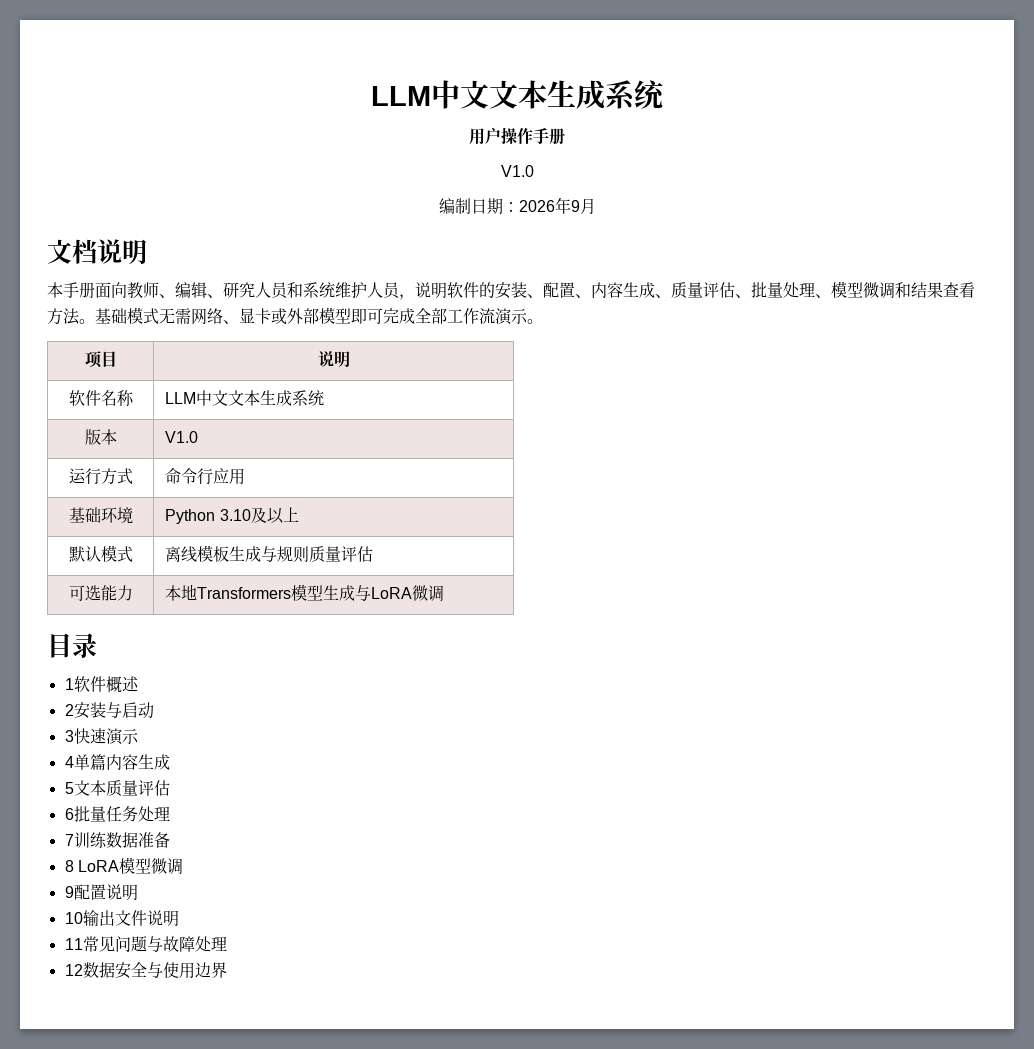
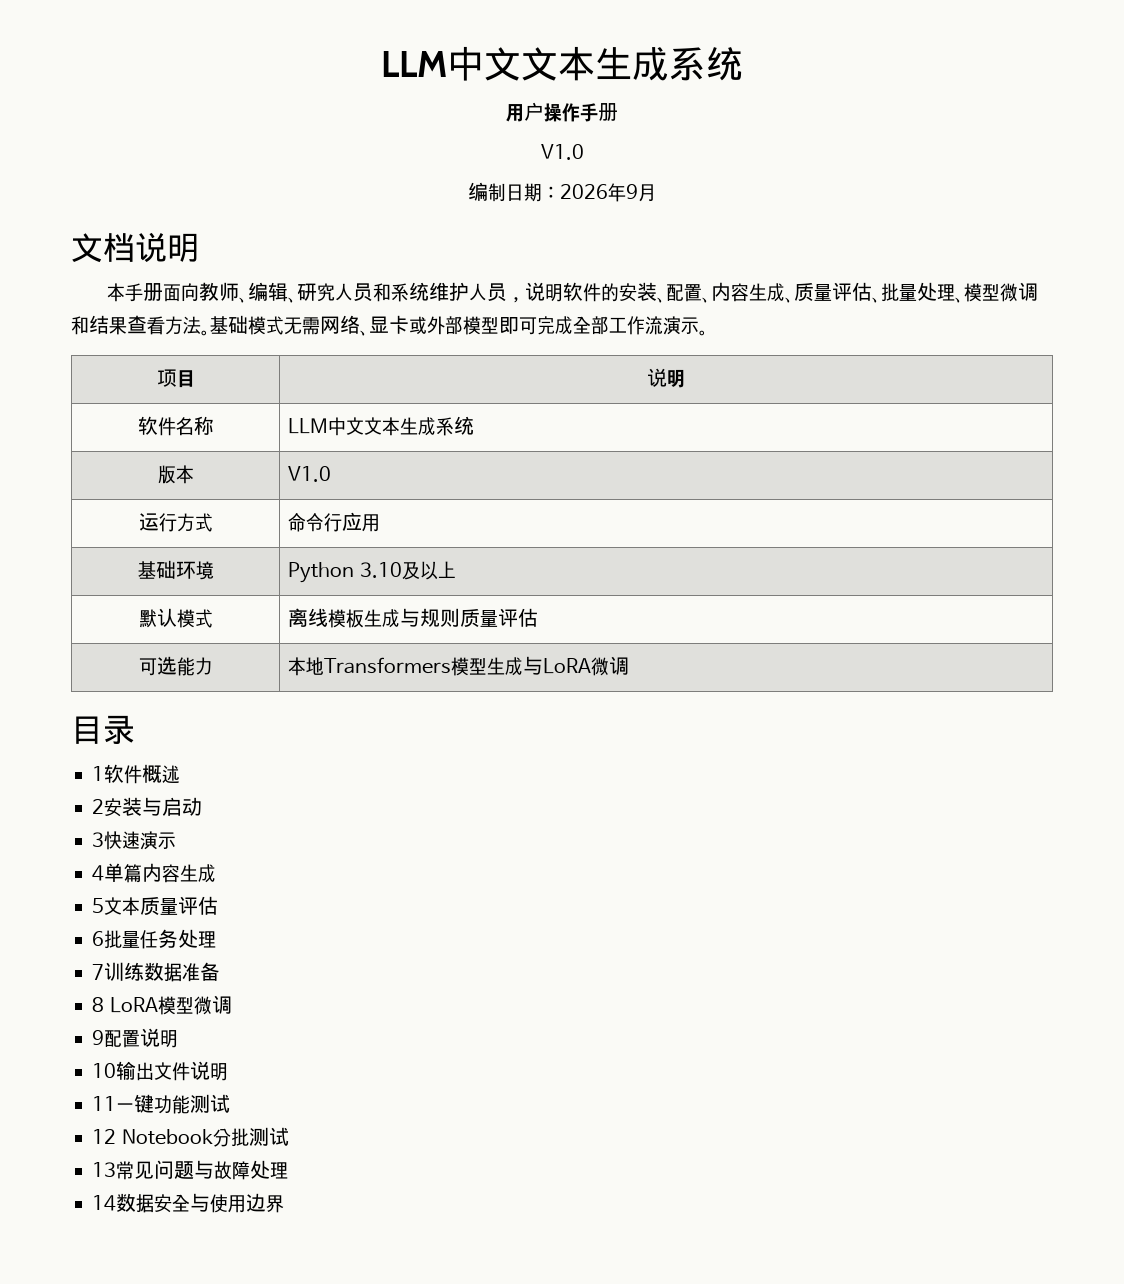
(83, 944) none -> [116,1094,231,1114] [92,1127,289,1147] [92,1162,117,1177] 一键功能测试 // 12 Notebook分批测试 // 13
[64,964,83,976] 12 -> [92,1195,117,1211] 14

